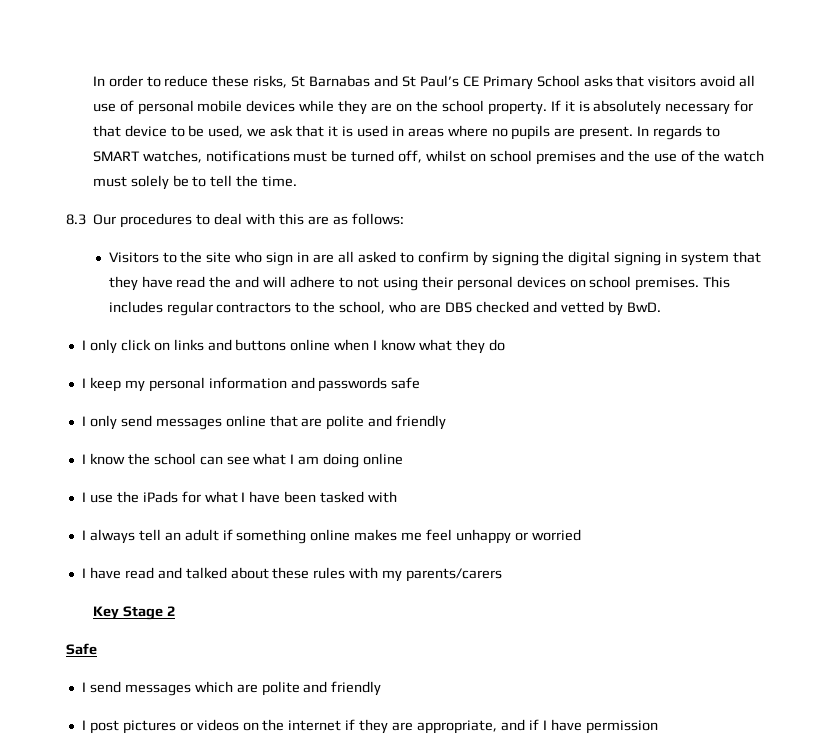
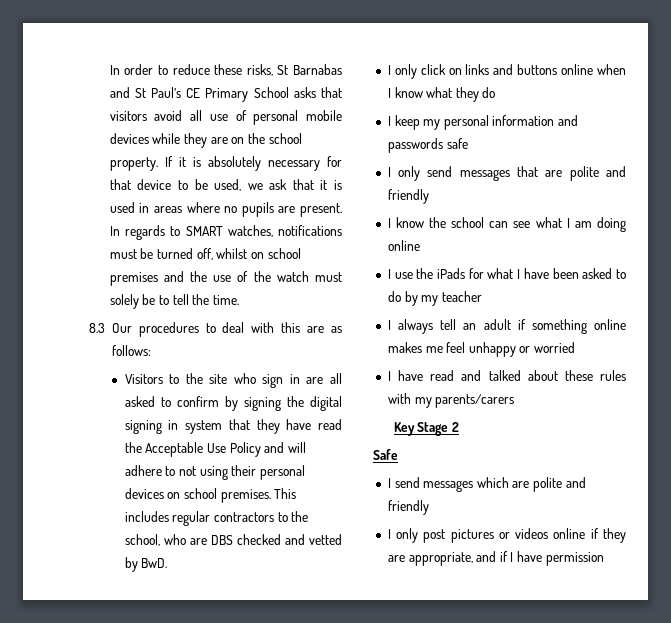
(232, 282) none -> [145,442,261,457] Acceptable Use Policy
[225,415,266,427] online -> (510, 175) none
[320,491,398,503] tasked with -> [582,268,626,279] [387,291,482,306] asked to do by my teacher
(86, 725) none -> [396,528,419,543] only
[242,719,342,731] on the internet -> [553,528,586,539] online

